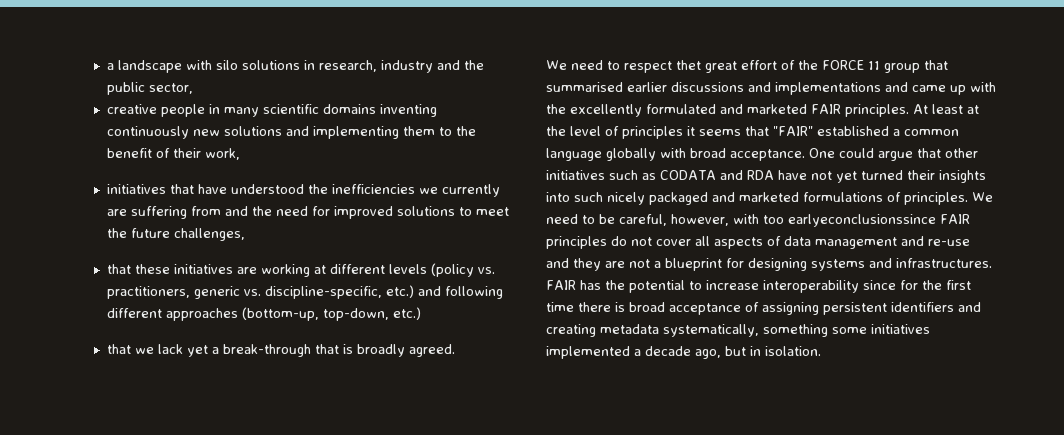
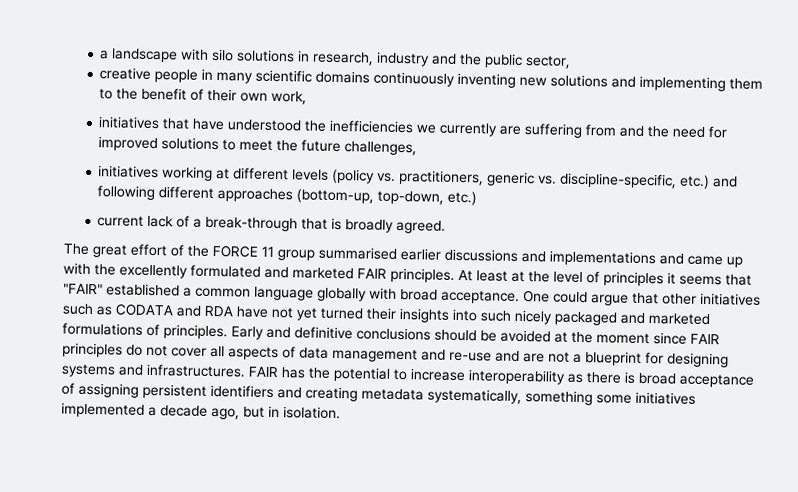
[380,104,438,117] [107,126,190,139] inventing continuously -> [373,71,517,88] continuously inventing
(202, 153) none -> [240,92,269,102] own
[107,264,258,274] that these initiatives are -> [98,165,160,179] initiatives
[107,344,209,357] that we lack yet -> [97,215,191,228] current lack of
[546,60,701,73] We need to respect thet -> [63,243,89,255] The
[924,60,948,70] that -> (315, 255) none
[972,192,993,202] [546,214,936,227] We need to be careful, however, with too earlyeconclusionssince -> [231,326,687,345] Early and definitive conclusions should be avoided at the moment since
[573,258,601,271] they -> (520, 356) none
[863,280,971,290] [546,302,574,312] since for the first time -> [567,373,583,384] as

